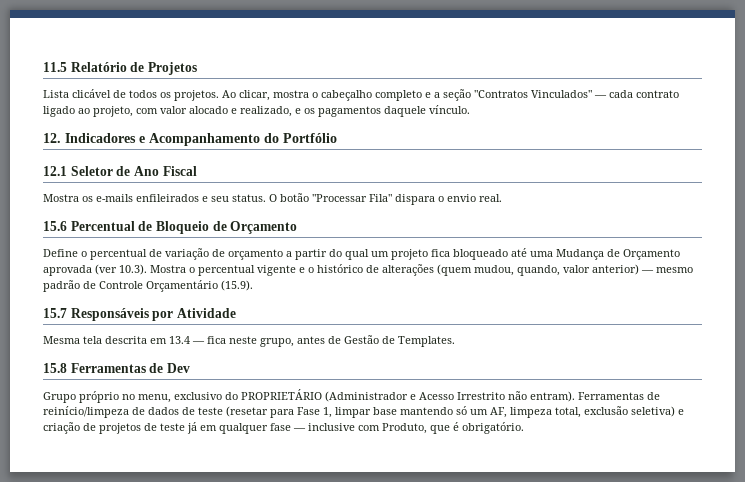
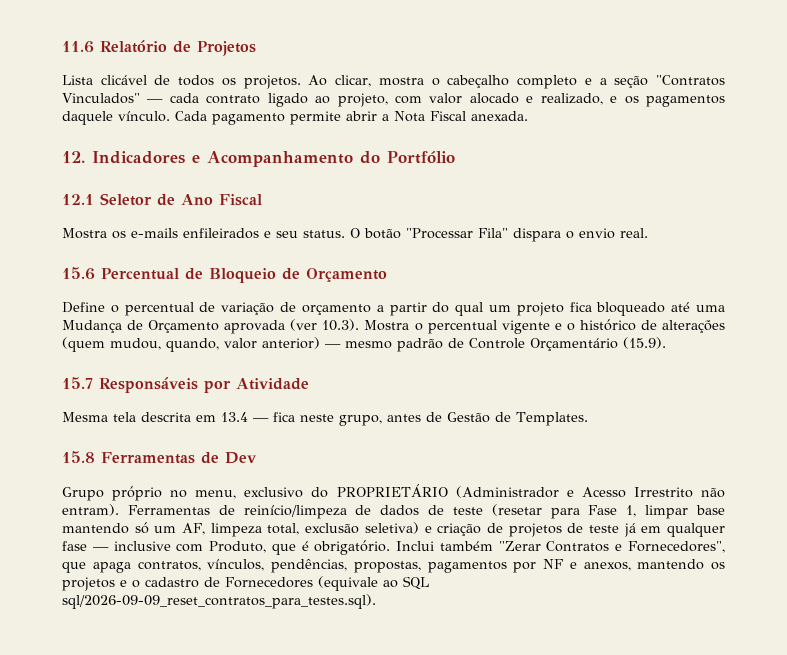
[43,62,67,72] 11.5 -> [62,41,94,53] 11.6
(470, 109) none -> [175,111,528,125] Cada pagamento permite abrir a Nota Fiscal anexada.
(524, 428) none -> [396,541,725,553] [62,559,725,573] [62,576,429,591] [62,594,376,609] Inclui também "Zerar Contratos e Fornecedores", que apaga contratos, vínculos, pendências, propostas, pagamentos por NF e anexos, mantendo os projetos e o cadastro de Fornecedores (equivale ao SQL sql/2026-09-09_reset_contratos_para_testes.sql).

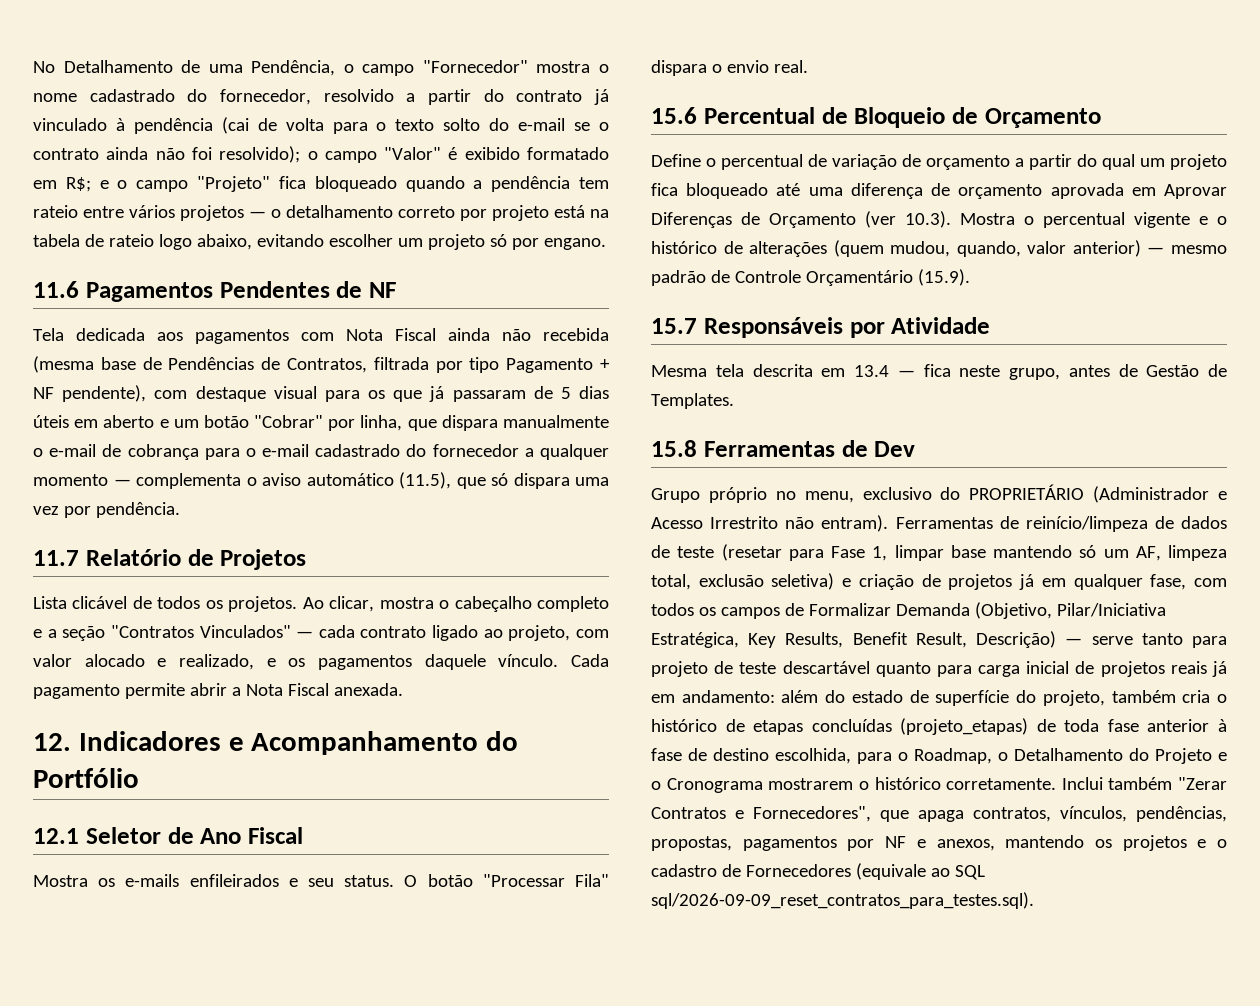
[62,41,94,53] 11.6 -> [33,60,609,76] [33,89,610,105] [33,117,609,134] [33,146,609,163] [33,176,609,192] [33,205,609,221] [33,234,606,250] [33,281,396,302] [33,328,609,344] [33,356,610,373] [33,385,609,402] [33,415,609,431] [33,444,609,460] [33,472,609,489] [33,502,180,518] [33,550,79,566] No Detalhamento de uma Pendência, o campo "Fornecedor" mostra o nome cadastrado do fornecedor, resolvido a partir do contrato já vinculado à pendência (cai de volta para o texto solto do e-mail se o contrato ainda não foi resolvido); o campo "Valor" é exibido formatado em R$; e o campo "Projeto" fica bloqueado quando a pendência tem rateio entre vários projetos — o detalhamento correto por projeto está na tabela de rateio logo abaixo, evitando escolher um projeto só por engano. // 11.6 Pagamentos Pendentes de NF // Tela dedicada aos pagamentos com Nota Fiscal ainda não recebida (mesma base de Pendências de Contratos, filtrada por tipo Pagamento + NF pendente), com destaque visual para os que já passaram de 5 dias úteis em aberto e um botão "Cobrar" por linha, que dispara manualmente o e-mail de cobrança para o e-mail cadastrado do fornecedor a qualquer momento — complementa o aviso automático (11.5), que só dispara uma vez por pendência. // 11.7
[62,320,286,334] Mudança de Orçamento aprovada -> [850,183,1227,199] [651,212,856,228] diferença de orçamento aprovada em Aprovar Diferenças de Orçamento
[567,523,619,533] de teste -> (1013, 582) none
[62,540,391,555] fase — inclusive com Produto, que é obrigatório. -> [1150,574,1227,590] [651,602,1166,619] [651,631,1227,648] [651,661,1227,677] [651,690,1227,706] [651,718,1227,735] [651,748,1227,764] [651,777,1057,793] fase, com todos os campos de Formalizar Demanda (Objetivo, Pilar/Iniciativa Estratégica, Key Results, Benefit Result, Descrição) — serve tanto para projeto de teste descartável quanto para carga inicial de projetos reais já em andamento: além do estado de superfície do projeto, também cria o histórico de etapas concluídas (projeto_etapas) de toda fase anterior à fase de destino escolhida, para o Roadmap, o Detalhamento do Projeto e o Cronograma mostrarem o histórico corretamente.

